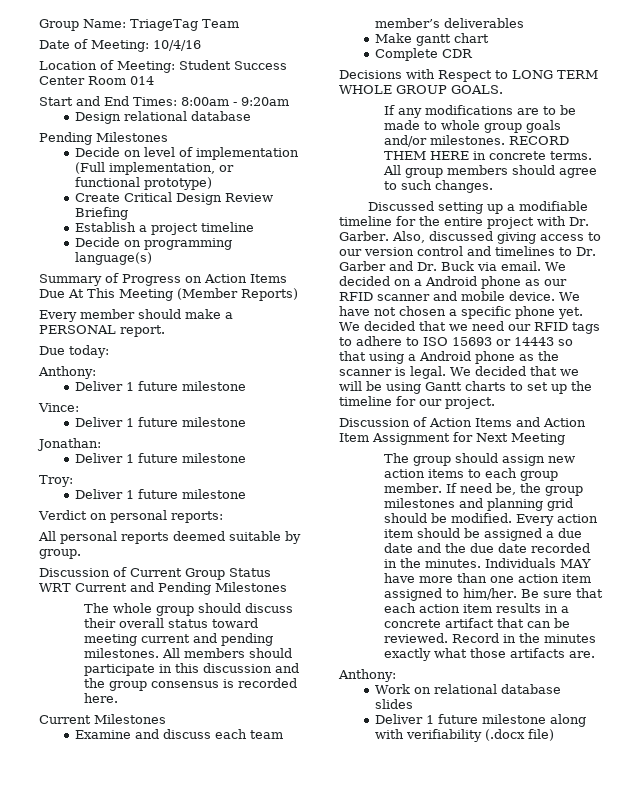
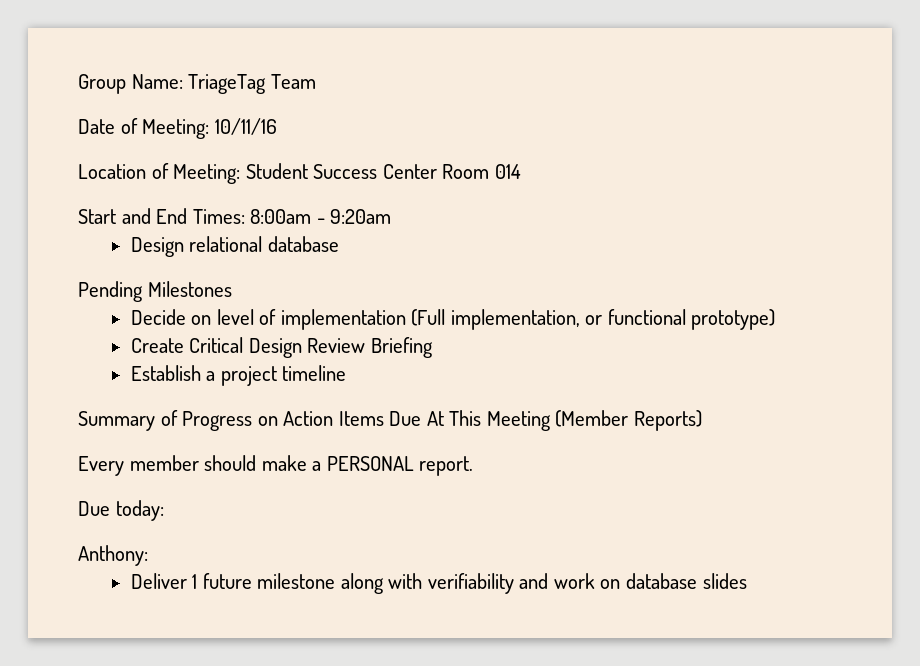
[153,40,201,51] 10/4/16 -> [214,118,277,135] 10/11/16
[75,237,233,250] [75,252,153,265] // Decide on programming language(s) -> (347, 373) none
[38,403,79,412] [75,417,247,427] [37,438,101,451] [75,453,247,463] [39,475,73,487] [75,489,247,499] [38,510,223,523] [38,531,301,544] [39,549,81,559] [39,567,271,580] [39,582,287,595] [83,603,293,616] [83,618,258,628] [83,633,273,646] [83,648,292,658] [83,663,299,676] [83,678,297,691] [83,693,118,703] [39,714,166,724] [75,729,284,739] [375,18,525,28] [375,33,490,46] [375,48,474,61] [339,69,598,82] [339,85,503,94] [383,105,576,118] [383,120,561,133] [383,135,569,147] [383,151,592,160] [382,165,597,178] [383,180,493,193] [367,201,588,214] [339,216,589,229] [339,231,601,244] [339,246,596,256] [339,261,566,271] [339,276,567,289] [339,291,580,301] [339,306,583,319] [339,321,600,334] [339,336,573,346] [339,351,559,364] [339,366,579,379] [339,381,592,394] [339,396,495,409] [339,417,586,427] [339,432,565,445] [383,453,575,466] [383,468,558,481] [383,483,583,496] [383,498,573,511] [383,513,598,526] [383,528,582,541] [383,543,590,553] [383,558,591,568] [383,573,591,583] [383,588,603,601] [383,603,569,613] [383,618,570,628] [383,633,596,643] [383,648,595,661] [338,669,396,682] [375,684,562,694] [375,699,414,709] [375,714,587,727] [375,729,555,742] // Vince: // Deliver 1 future milestone // Jonathan: // Deliver 1 future milestone // Troy: // Deliver 1 future milestone // Verdict on personal reports: // All personal reports deemed suitable by group. // Discussion of Current Group Status WRT Current and Pending Milestones // The whole group should discuss their overall status toward meeting current and pending milestones. All members should participate in this discussion and the group consensus is recorded here. // Current Milestones // Examine and discuss each team member’s deliverables // Make gantt chart // Complete CDR // Decisions with Respect to LONG TERM WHOLE GROUP GOALS. // If any modifications are to be made to whole group goals and/or milestones. RECORD THEM HERE in concrete terms. All group members should agree to such changes. // Discussed setting up a modifiable timeline for the entire project with Dr. Garber. Also, discussed giving access to our version control and timelines to Dr. Garber and Dr. Buck via email. We decided on a Android phone as our RFID scanner and mobile device. We have not chosen a specific phone yet. We decided that we need our RFID tags to adhere to ISO 15693 or 14443 so that using a Android phone as the scanner is legal. We decided that we will be using Gantt charts to set up the timeline for our project. // Discussion of Action Items and Action Item Assignment for Next Meeting // The group should assign new action items to each group member. If need be, the group milestones and planning grid should be modified. Every action item should be assigned a due date and the due date recorded in the minutes. Individuals MAY have more than one action item assigned to him/her. Be sure that each action item results in a concrete artifact that can be reviewed. Record in the minutes exactly what those artifacts are. // Anthony: // Work on relational database slides // Deliver 1 future milestone along with verifiability (.docx file) -> [340,573,747,594] along with verifiability and work on database slides

